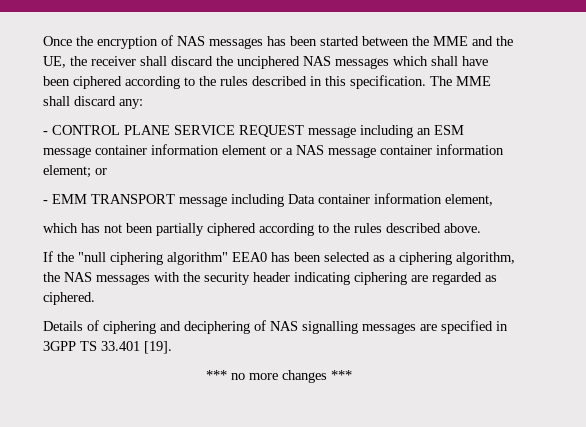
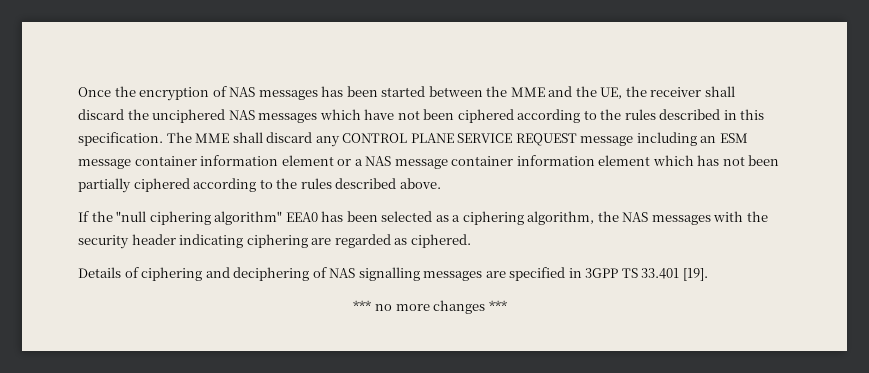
[431,56,488,66] shall have -> [364,109,420,120] have not
[119,99,143,109] [43,131,48,135] any: // - -> [315,136,340,147] any
[43,165,107,178] [43,193,493,207] element; or // - EMM TRANSPORT message including Data container information element, // -> [598,155,651,166] element

